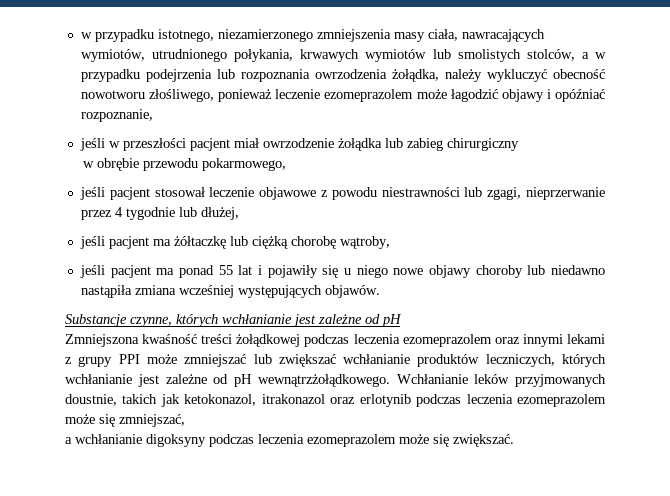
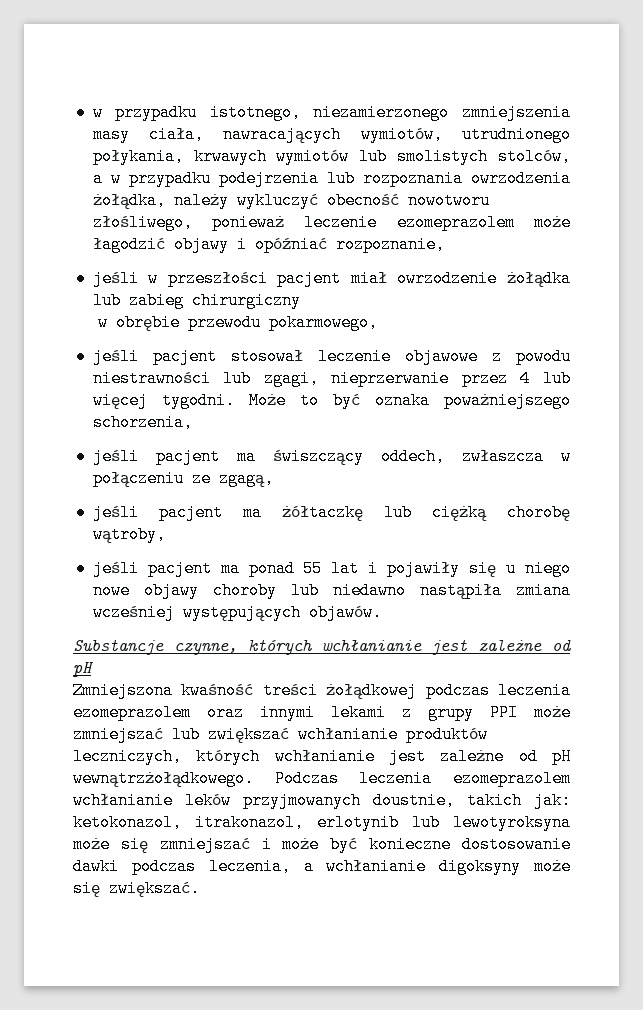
[125,207,239,220] tygodnie lub dłużej, -> [542,370,571,387] [92,392,571,409] [92,414,193,431] [92,448,571,465] [92,470,274,487] lub więcej tygodni. Może to być oznaka poważniejszego schorzenia, // jeśli pacjent ma świszczący oddech, zwłaszcza w połączeniu ze zgagą,
[396,374,606,387] [65,394,606,407] [65,414,185,427] [65,434,396,447] Wchłanianie leków przyjmowanych doustnie, takich jak ketokonazol, itrakonazol oraz erlotynib podczas leczenia ezomeprazolem może się zmniejszać, // a wchłanianie digoksyny podczas leczenia ezomeprazolem -> [274,770,571,787] [73,792,571,809] [73,814,571,831] [73,836,571,853] [73,858,522,875] Podczas leczenia ezomeprazolem wchłanianie leków przyjmowanych doustnie, takich jak: ketokonazol, itrakonazol, erlotynib lub lewotyroksyna może się zmniejszać i może być konieczne dostosowanie dawki podczas leczenia, a wchłanianie digoksyny

